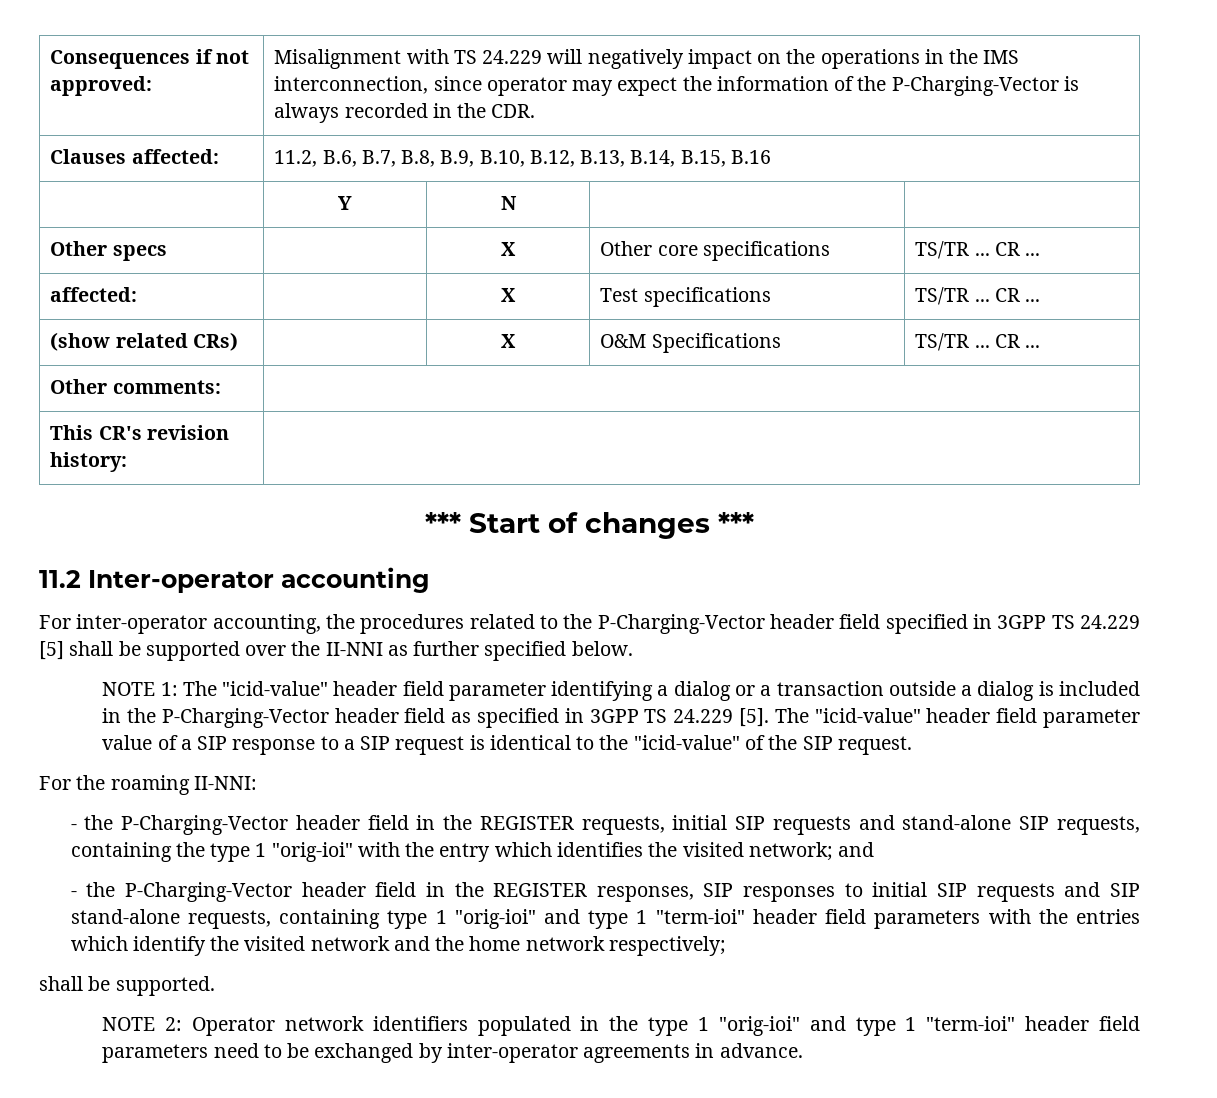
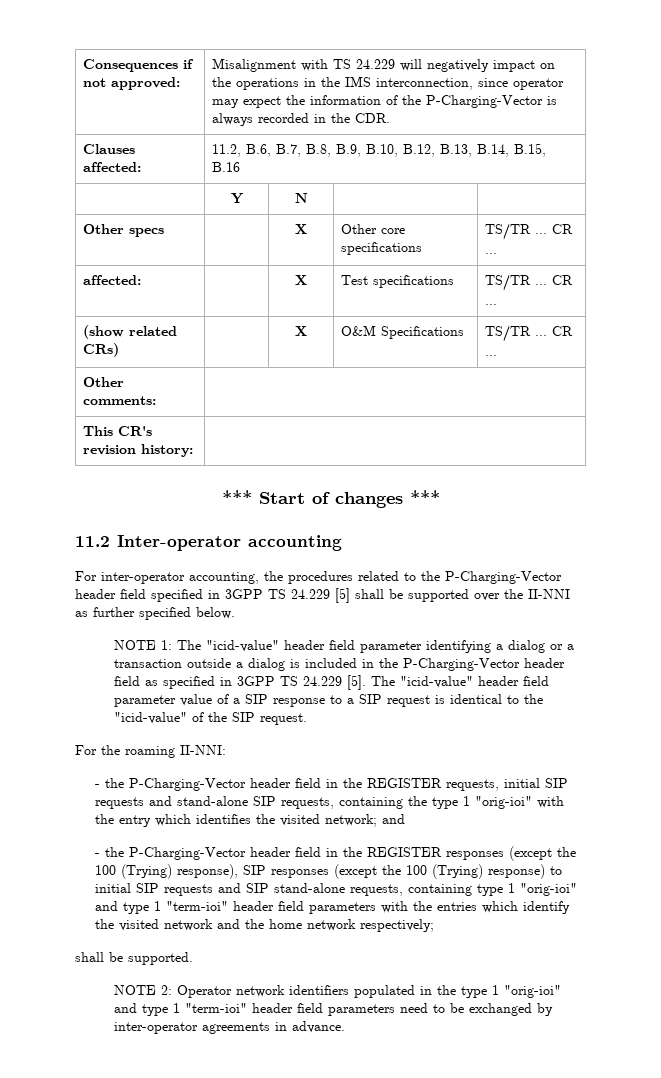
[596,883,836,902] responses, SIP responses -> [445,846,576,861] [94,864,545,879] responses (except the 100 (Trying) response), SIP responses (except the 100 (Trying) response)

